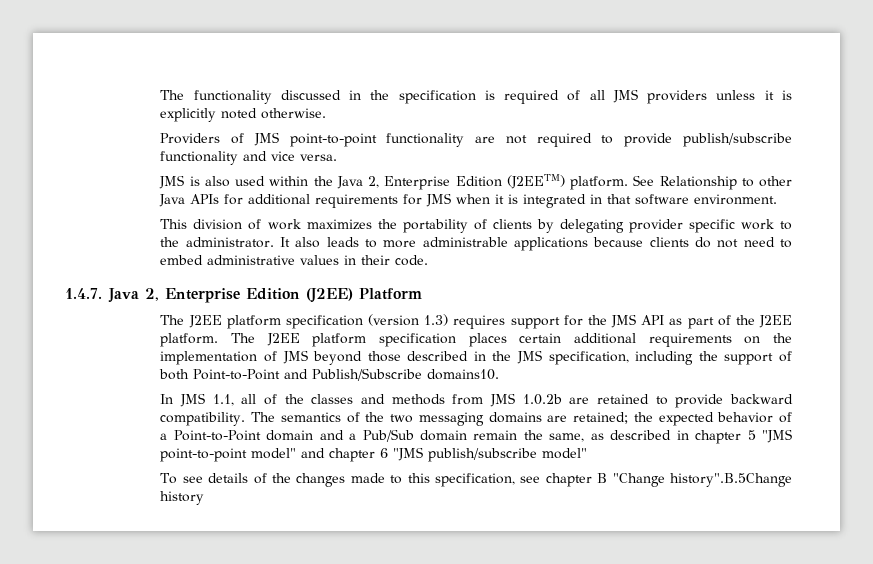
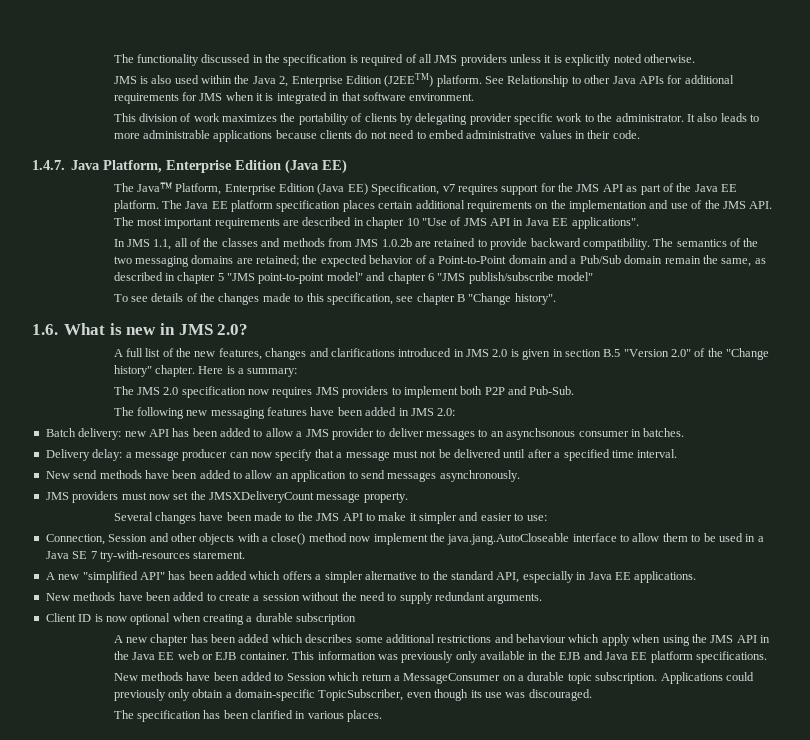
[160,132,792,147] [160,151,338,165] // Providers of JMS point-to-point functionality are not required to provide publish/subscribe functionality and vice versa. -> (695, 58) none
[145,288,423,303] [160,314,449,329] 2, Enterprise Edition (J2EE) Platform // The J2EE platform specification (version 1.3) -> [103,159,348,174] [113,182,455,195] Platform, Enterprise Edition (Java EE) // The Java™ Platform, Enterprise Edition (Java EE) Specification, v7
[758,315,792,328] [160,333,300,347] J2EE platform. The J2EE -> [694,184,738,192] [113,200,228,212] Java EE platform. The Java EE
[263,350,792,365] [159,368,500,381] of JMS beyond those described in the JMS specification, including the support of both Point-to-Point and Publish/Subscribe domains10. -> [649,200,773,209] [113,217,639,229] and use of the JMS API. The most important requirements are described in chapter 10 "Use of JMS API in Java EE applications".
[670,473,793,487] [160,491,205,505] history".B.5Change history -> [514,293,556,305] [32,323,249,335] [113,348,770,360] [113,365,298,377] [113,386,575,398] [113,407,456,419] [45,428,685,440] [45,449,678,461] [45,470,520,482] [45,491,408,503] [113,512,547,524] [45,533,764,545] [45,550,246,562] [45,571,697,583] [45,592,543,604] [45,613,357,625] [113,634,771,646] [113,651,768,663] [113,672,754,684] [113,689,592,701] [113,710,383,722] history". // 1.6. What is new in JMS 2.0? // A full list of the new features, changes and clarifications introduced in JMS 2.0 is given in section B.5 "Version 2.0" of the "Change history" chapter. Here is a summary: // The JMS 2.0 specification now requires JMS providers to implement both P2P and Pub-Sub. // The following new messaging features have been added in JMS 2.0: // Batch delivery: new API has been added to allow a JMS provider to deliver messages to an asynchsonous consumer in batches. // Delivery delay: a message producer can now specify that a message must not be delivered until after a specified time interval. // New send methods have been added to allow an application to send messages asynchronously. // JMS providers must now set the JMSXDeliveryCount message property. // Several changes have been made to the JMS API to make it simpler and easier to use: // Connection, Session and other objects with a close() method now implement the java.jang.AutoCloseable interface to allow them to be used in a Java SE 7 try-with-resources starement. // A new "simplified API" has been added which offers a simpler alternative to the standard API, especially in Java EE applications. // New methods have been added to create a session without the need to supply redundant arguments. // Client ID is now optional when creating a durable subscription // A new chapter has been added which describes some additional restrictions and behaviour which apply when using the JMS API in the Java EE web or EJB container. This information was previously only available in the EJB and Java EE platform specifications. // New methods have been added to Session which return a MessageConsumer on a durable topic subscription. Applications could previously only obtain a domain-specific TopicSubscriber, even though its use was discouraged. // The specification has been clarified in various places.

